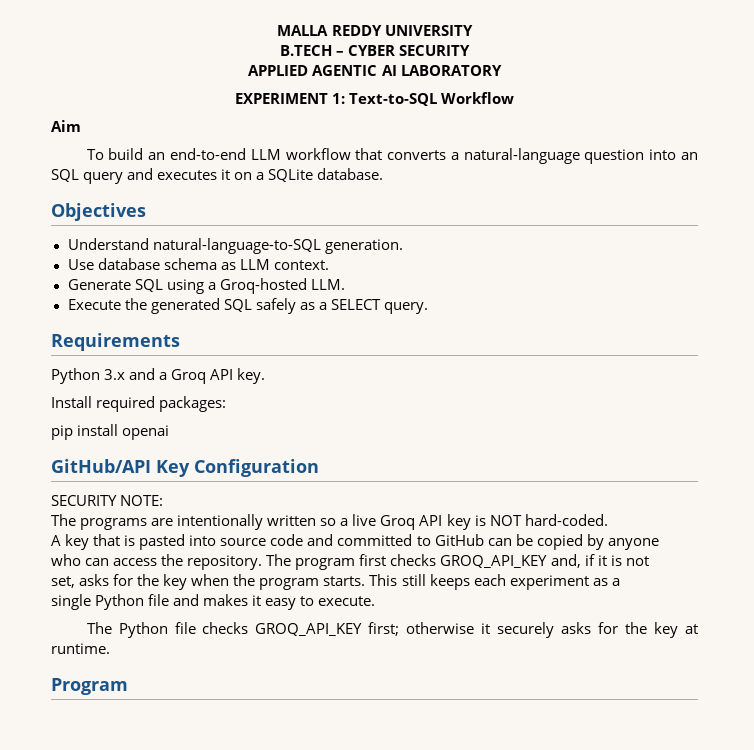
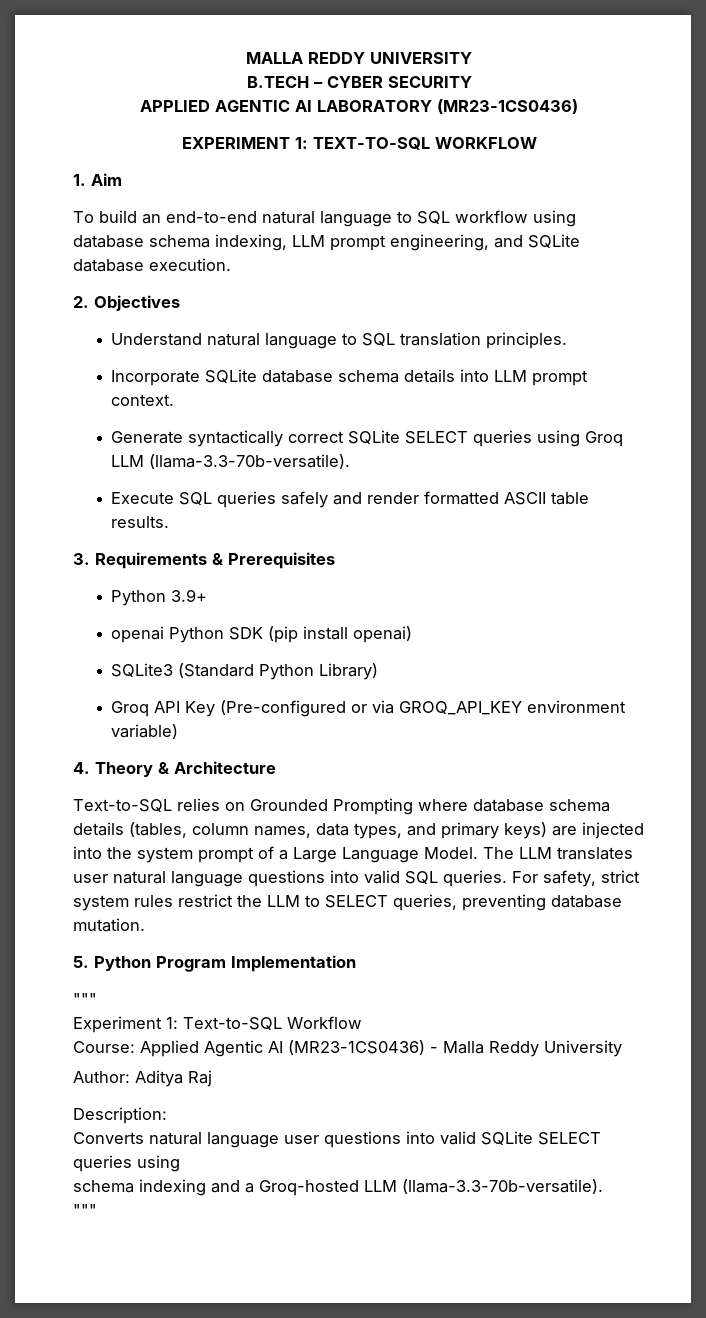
(502, 70) none -> [437,99,578,114] (MR23-1CS0436)
[349,92,515,106] Text-to-SQL Workflow // -> [312,137,537,150] [73,174,86,186] TEXT-TO-SQL WORKFLOW // 1.
[250,148,698,164] [51,168,384,184] [51,203,146,221] [67,238,403,254] [67,258,329,270] [67,278,345,294] [67,298,428,314] [51,333,180,351] [51,368,266,384] [51,396,227,412] [51,424,170,440] [51,459,319,477] [51,495,164,506] [51,514,608,530] [51,534,659,550] [51,554,649,570] [51,574,620,590] [51,594,376,610] [86,622,698,638] [51,643,110,654] [51,678,128,695] LLM workflow that converts a natural-language question into an SQL query and executes it on a SQLite database. // Objectives // Understand natural-language-to-SQL generation. // Use database schema as LLM context. // Generate SQL using a Groq-hosted LLM. // Execute the generated SQL safely as a SELECT query. // Requirements // Python 3.x and a Groq API key. // Install required packages: // pip install openai // GitHub/API Key Configuration // SECURITY NOTE: // The programs are intentionally written so a live Groq API key is NOT hard-coded. // A key that is pasted into source code and committed to GitHub can be copied by anyone // who can access the repository. The program first checks GROQ_API_KEY and, if it is not // set, asks for the key when the program starts. This still keeps each experiment as a // single Python file and makes it easy to execute. // The Python file checks GROQ_API_KEY first; otherwise it securely asks for the key at runtime. // Program -> [262,210,576,227] [73,234,580,251] [73,258,231,272] [73,295,180,311] [111,332,568,349] [111,369,589,386] [111,394,175,406] [111,430,624,447] [111,454,351,469] [111,491,590,508] [111,516,170,528] [73,552,335,569] [111,589,208,606] [111,626,413,643] [111,663,379,680] [111,700,627,717] [111,724,179,739] [73,761,276,777] [73,798,610,815] [73,822,644,839] [73,846,633,863] [73,870,640,887] [73,894,622,911] [73,918,145,932] [73,955,356,972] [73,993,97,1005] [73,1016,362,1033] [73,1040,622,1057] [73,1070,212,1087] [73,1107,167,1124] [73,1131,601,1148] [73,1155,180,1172] [73,1179,603,1196] [73,1204,97,1216] natural language to SQL workflow using database schema indexing, LLM prompt engineering, and SQLite database execution. // 2. Objectives // Understand natural language to SQL translation principles. // Incorporate SQLite database schema details into LLM prompt context. // Generate syntactically correct SQLite SELECT queries using Groq LLM (llama-3.3-70b-versatile). // Execute SQL queries safely and render formatted ASCII table results. // 3. Requirements & Prerequisites // Python 3.9+ // openai Python SDK (pip install openai) // SQLite3 (Standard Python Library) // Groq API Key (Pre-configured or via GROQ_API_KEY environment variable) // 4. Theory & Architecture // Text-to-SQL relies on Grounded Prompting where database schema details (tables, column names, data types, and primary keys) are injected into the system prompt of a Large Language Model. The LLM translates user natural language questions into valid SQL queries. For safety, strict system rules restrict the LLM to SELECT queries, preventing database mutation. // 5. Python Program Implementation // """ // Experiment 1: Text-to-SQL Workflow // Course: Applied Agentic AI (MR23-1CS0436) - Malla Reddy University // Author: Aditya Raj // Description: // Converts natural language user questions into valid SQLite SELECT queries using // schema indexing and a Groq-hosted LLM (llama-3.3-70b-versatile). // """

